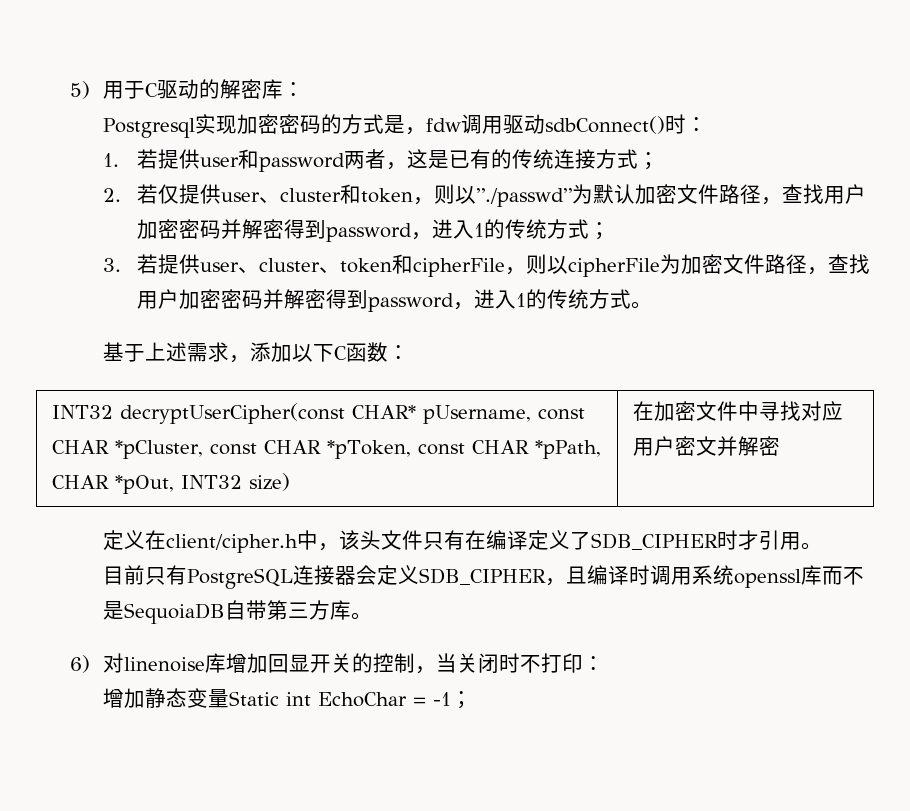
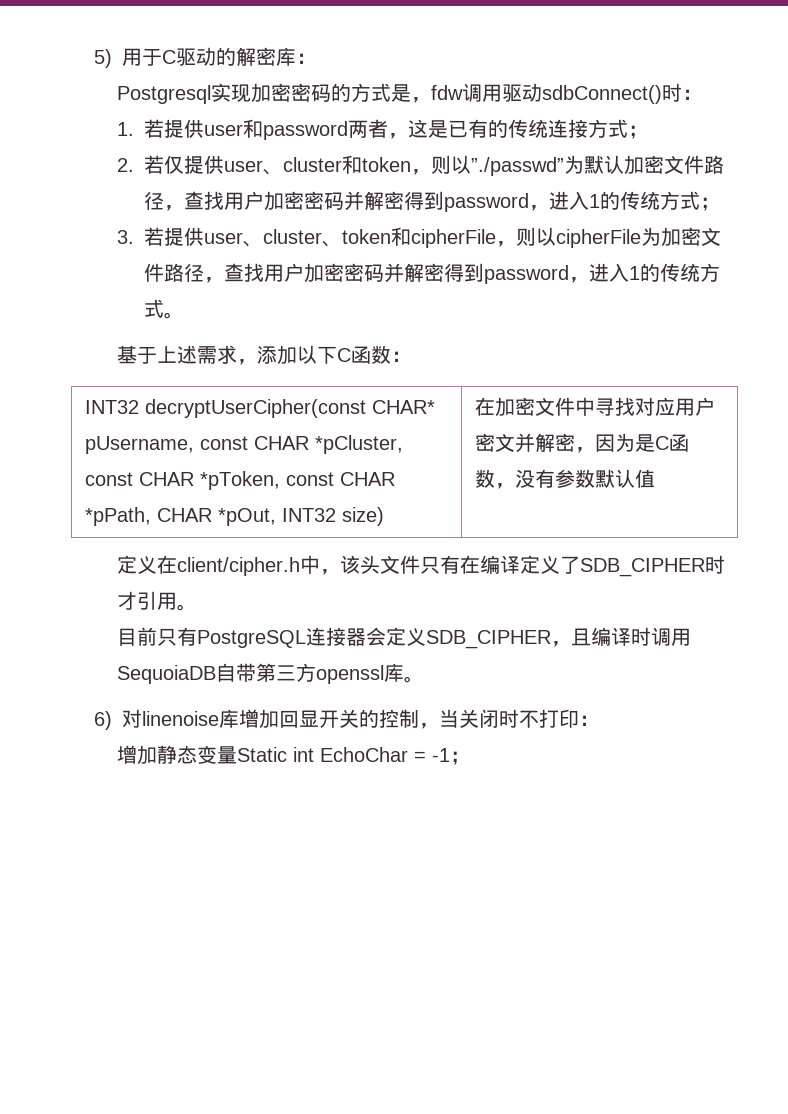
(781, 446) none -> [575,433,690,453] [475,469,656,489] ，因为是C函数，没有参数默认值
[692,565,865,588] [103,601,125,620] 系统openssl库而不是 -> (691, 637) none
(331, 610) none -> [315,665,384,684] openssl

